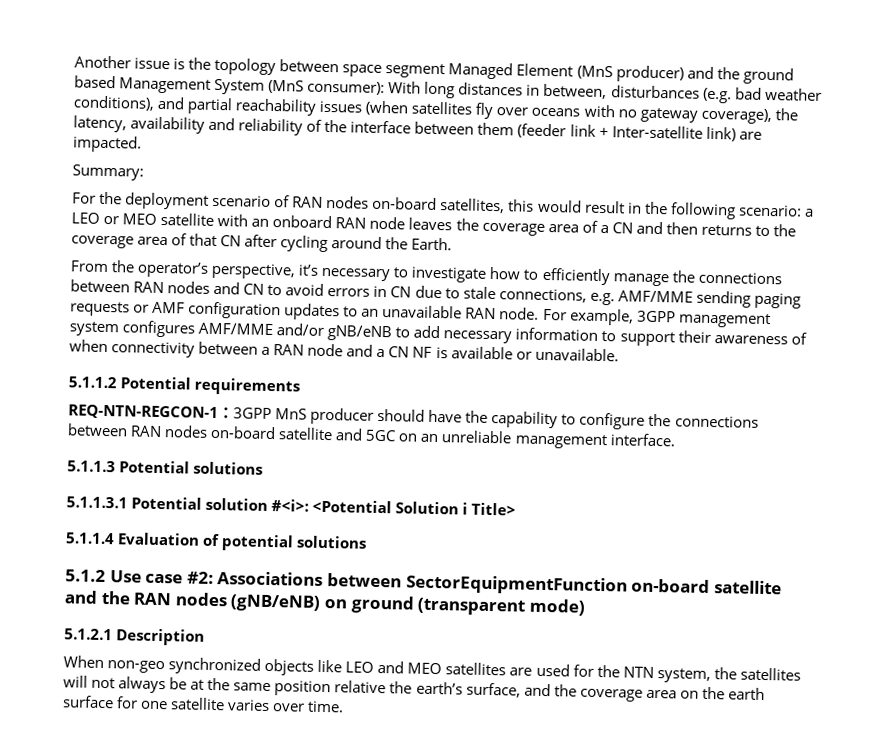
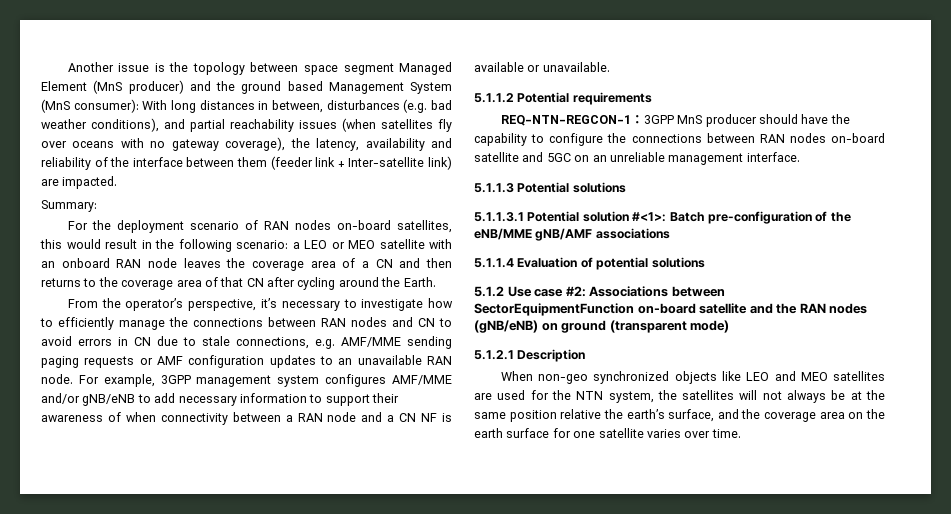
[271,499,517,516] #<i>: <Potential Solution i Title> -> [632,211,851,224] [474,228,670,241] #<1>: Batch pre-configuration of the eNB/MME gNB/AMF associations

